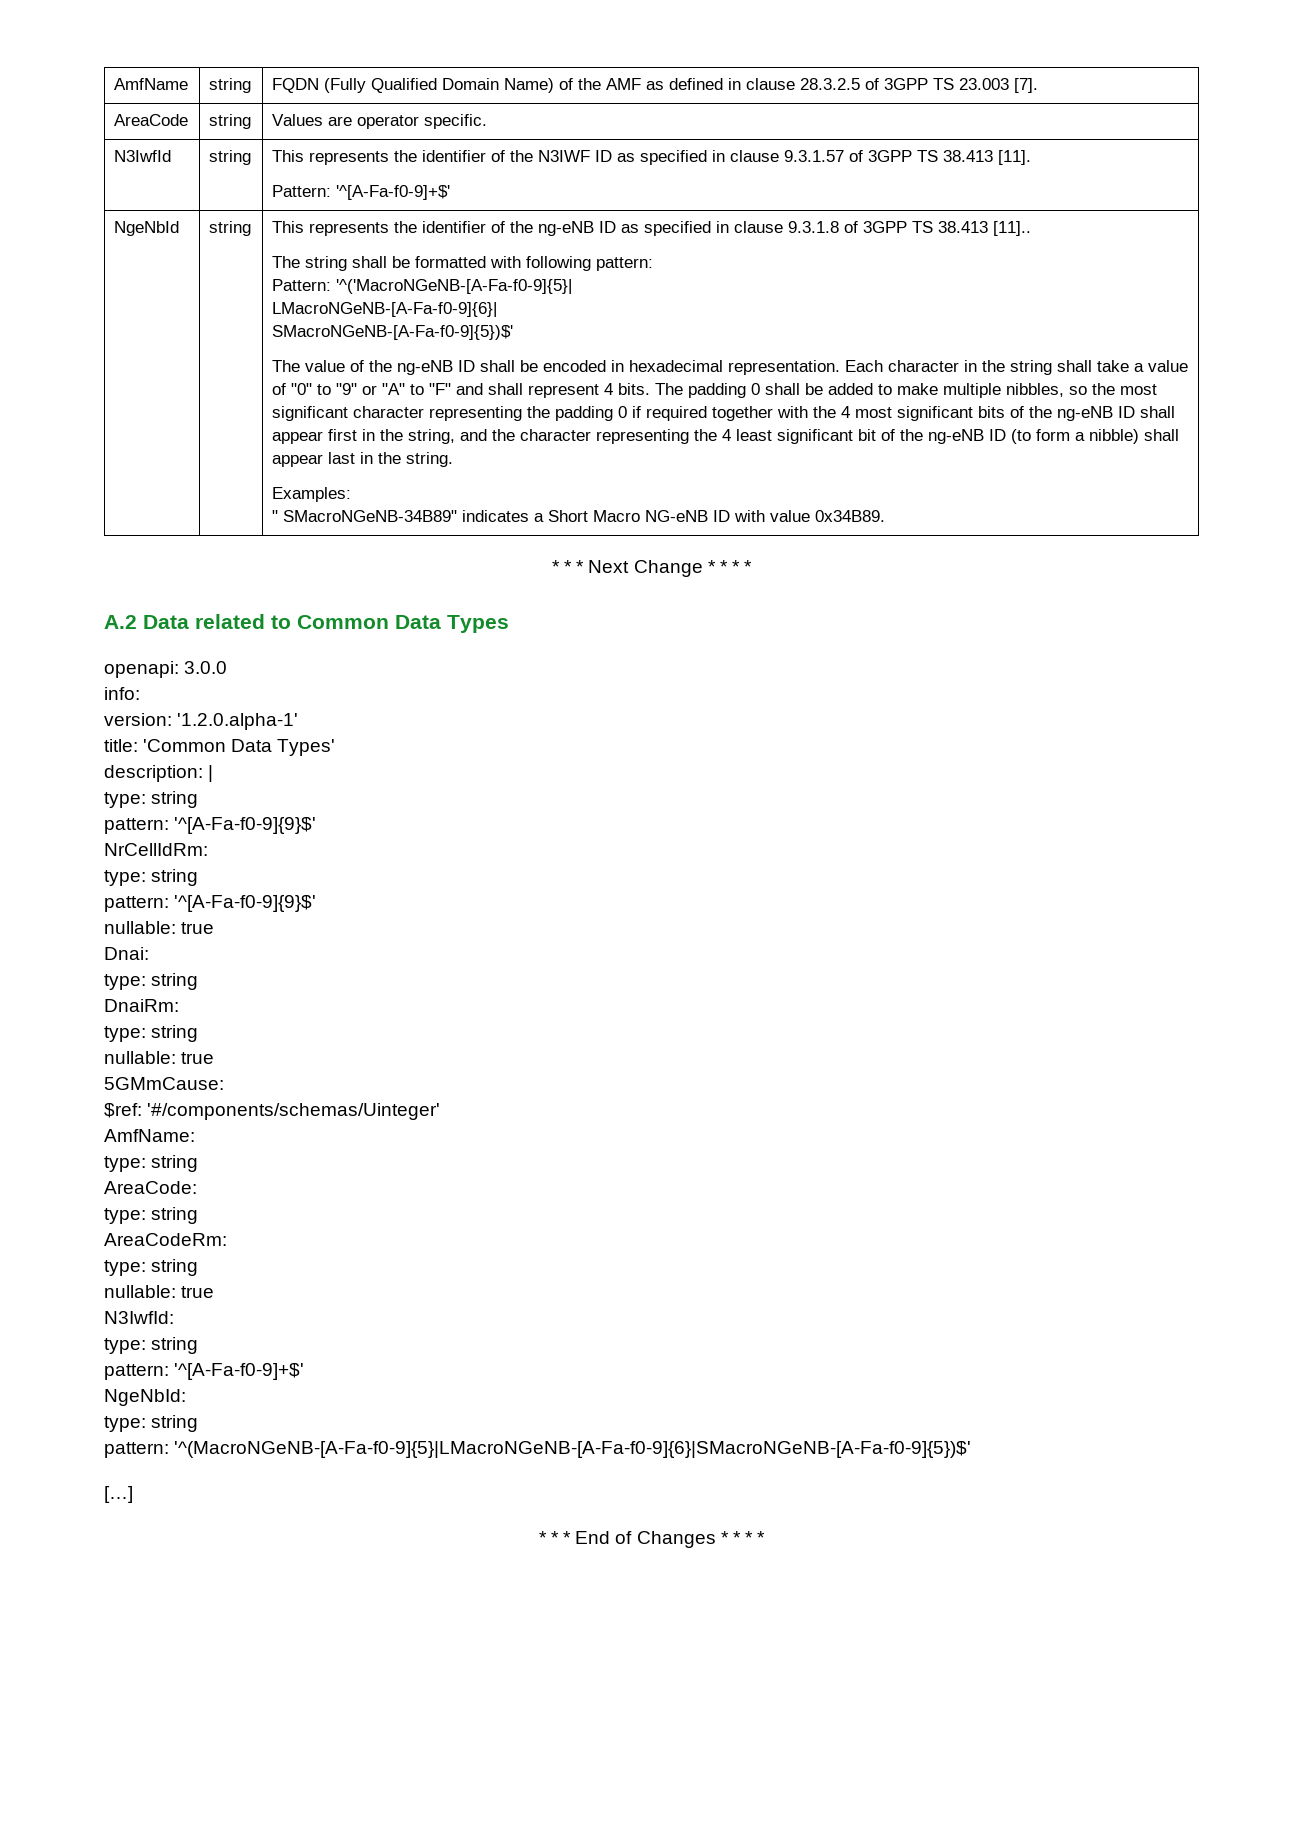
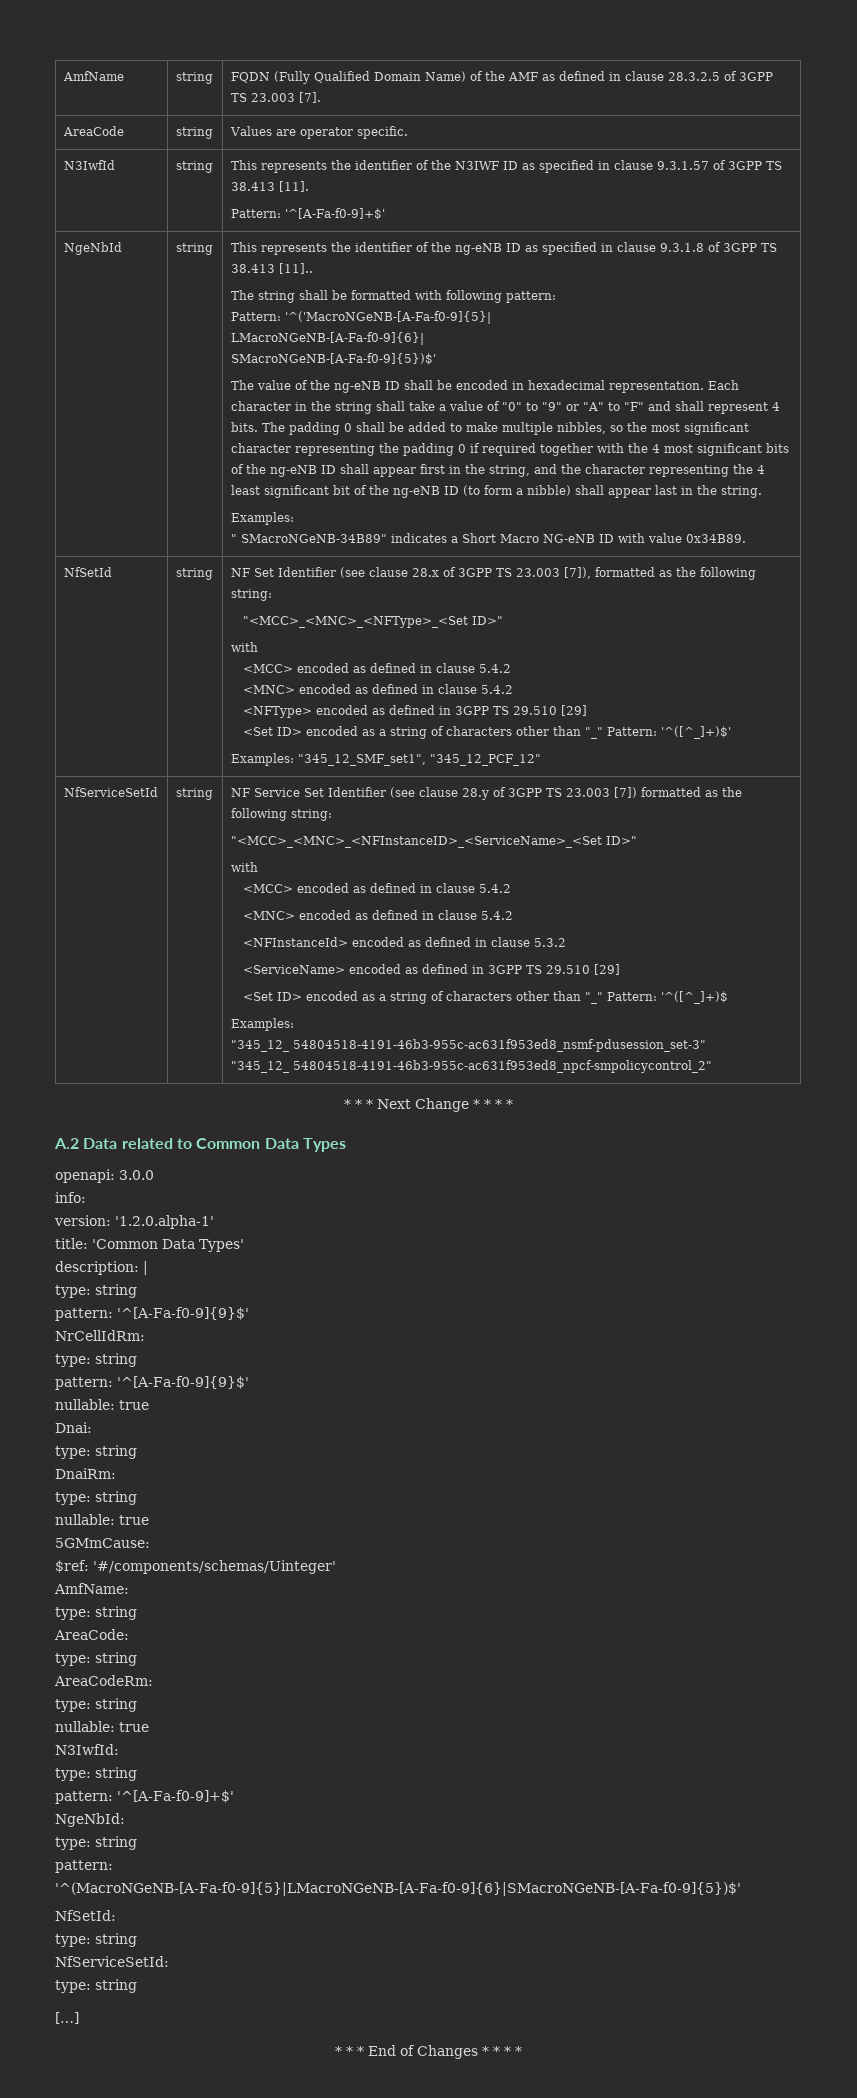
(886, 516) none -> [63,567,112,577] [175,568,213,580] [230,567,756,580] [230,589,272,601] [243,616,504,628] [230,642,258,652] [243,663,512,673] [243,684,514,694] [243,705,588,718] [243,726,732,739] [230,753,541,766] [63,787,158,797] [175,788,213,800] [230,787,742,800] [230,808,332,821] [230,836,637,848] [230,862,258,872] [243,883,512,893] [243,910,514,920] [243,937,567,947] [243,964,621,975] [243,991,729,1004] [230,1018,294,1031] [230,1039,706,1052] [230,1060,712,1073] // NfSetId | string | NF Set Identifier (see clause 28.x of 3GPP TS 23.003 [7]), formatted as the following string: // "<MCC>_<MNC>_<NFType>_<Set ID>" // with // <MCC> encoded as defined in clause 5.4.2 // <MNC> encoded as defined in clause 5.4.2 // <NFType> encoded as defined in 3GPP TS 29.510 [29] // <Set ID> encoded as a string of characters other than "_" Pattern: '^([^_]+)$' // Examples: "345_12_SMF_set1", "345_12_PCF_12" // NfServiceSetId | string | NF Service Set Identifier (see clause 28.y of 3GPP TS 23.003 [7]) formatted as the following string: // "<MCC>_<MNC>_<NFInstanceID>_<ServiceName>_<Set ID>" // with // <MCC> encoded as defined in clause 5.4.2 // <MNC> encoded as defined in clause 5.4.2 // <NFInstanceId> encoded as defined in clause 5.3.2 // <ServiceName> encoded as defined in 3GPP TS 29.510 [29] // <Set ID> encoded as a string of characters other than "_" Pattern: '^([^_]+)$ // Examples: // "345_12_ 54804518-4191-46b3-955c-ac631f953ed8_nsmf-pdusession_set-3" // "345_12_ 54804518-4191-46b3-955c-ac631f953ed8_npcf-smpolicycontrol_2"
(972, 1449) none -> [55,1910,116,1921] [55,1933,137,1947] [55,1956,169,1967] [55,1979,137,1993] // NfSetId: // type: string // NfServiceSetId: // type: string

